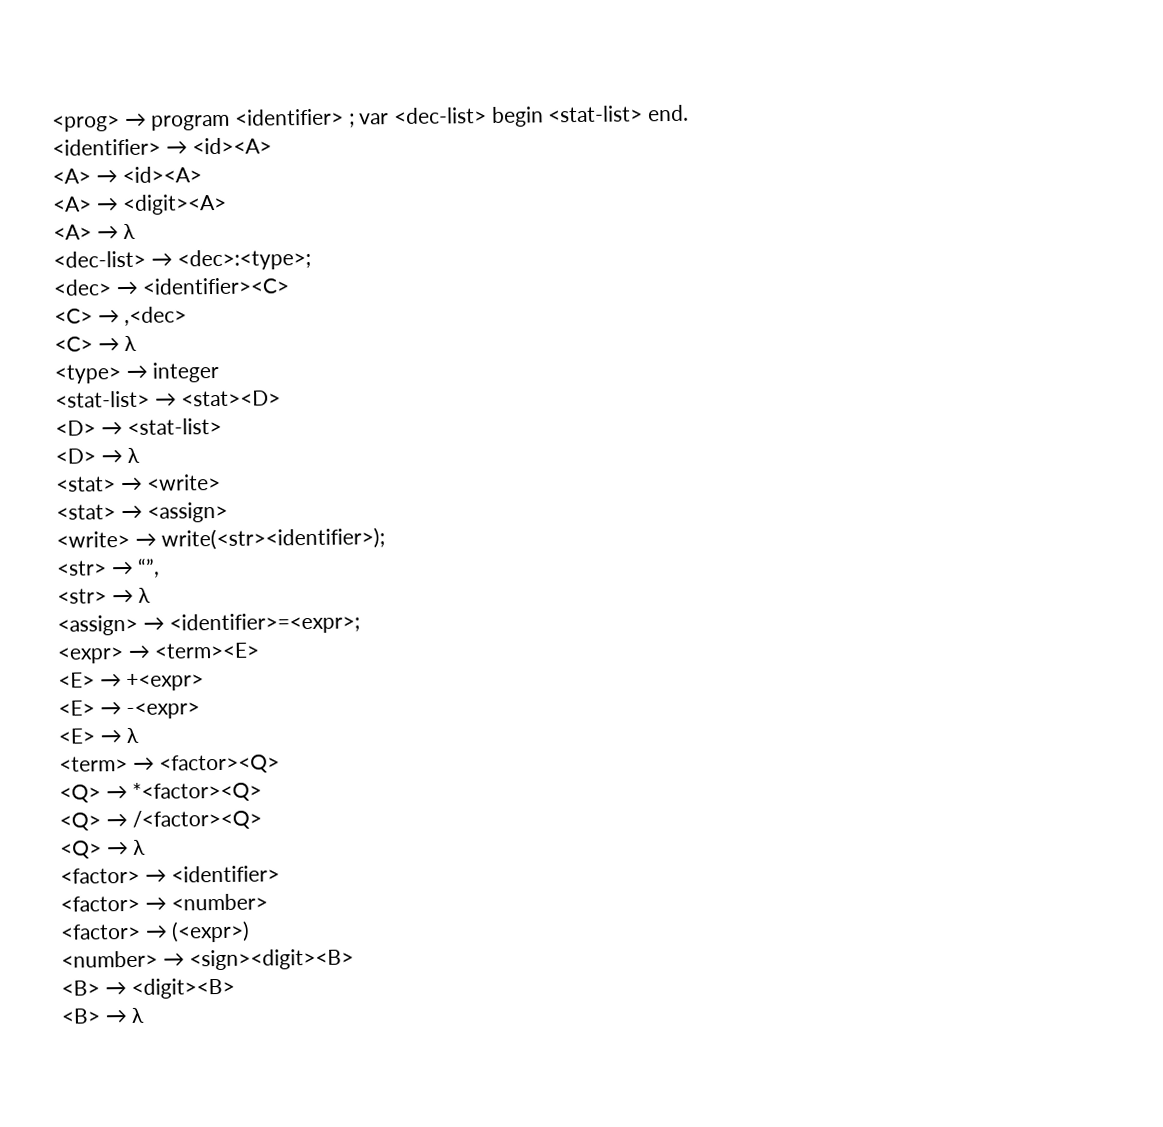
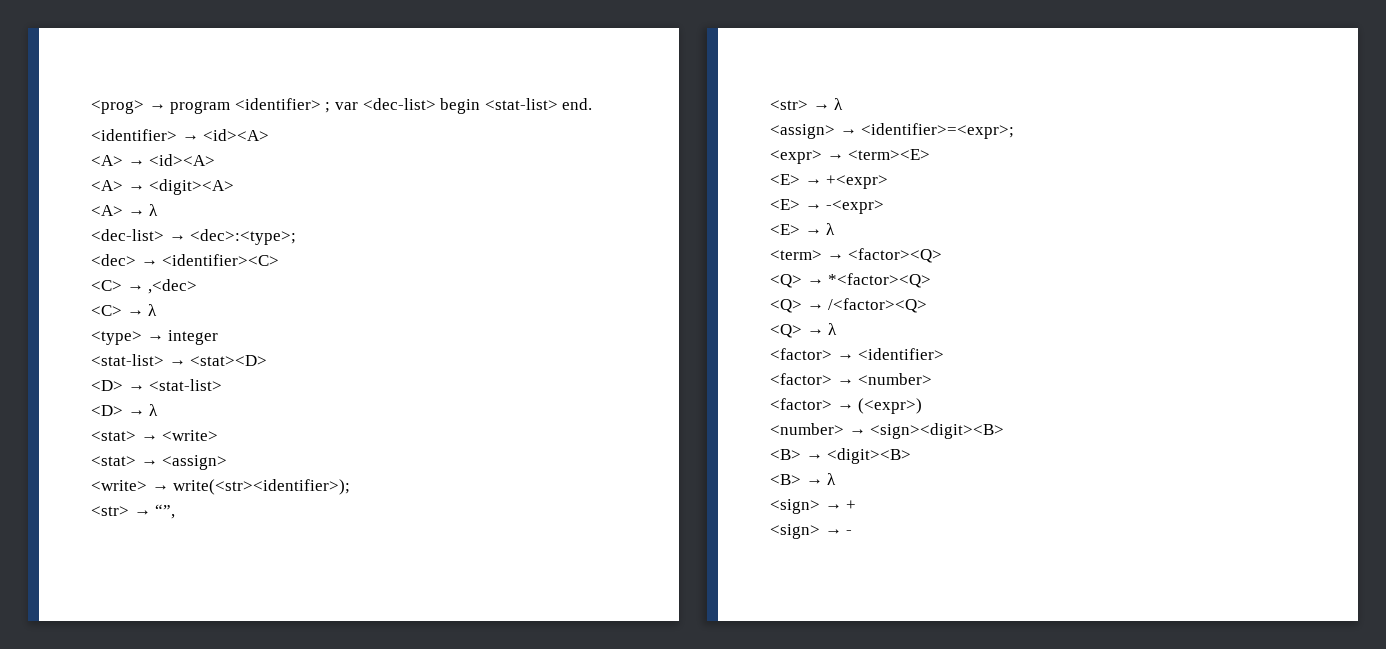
(146, 1015) none -> [770,499,857,514] [770,524,853,539] // <sign> → + // <sign> → -

